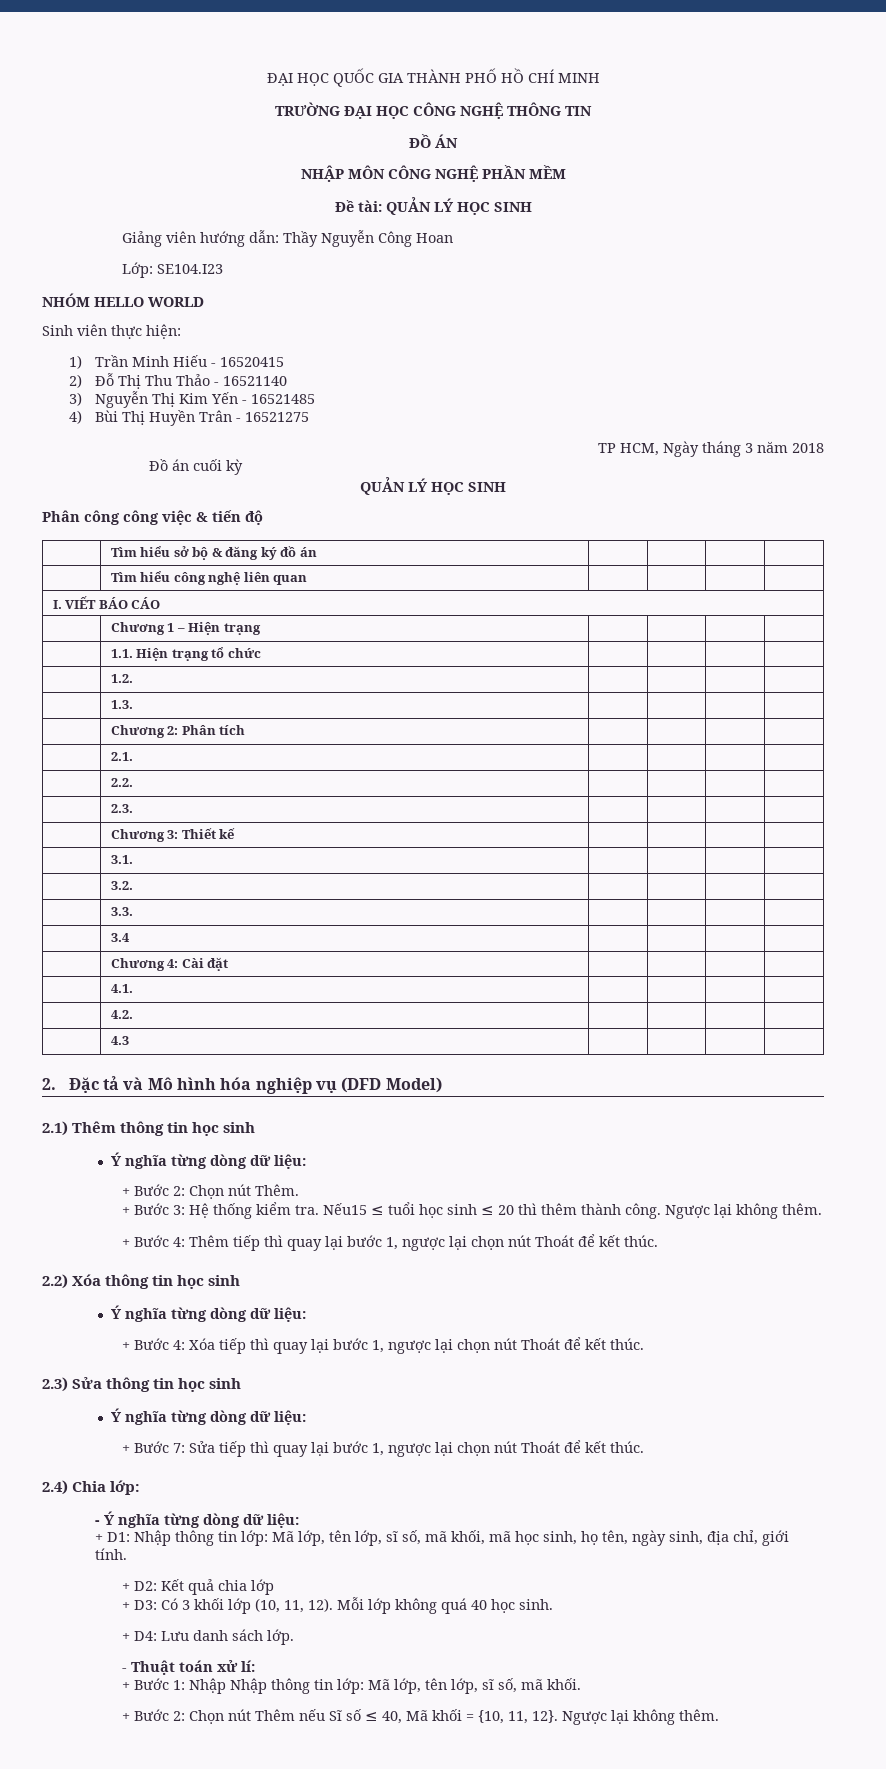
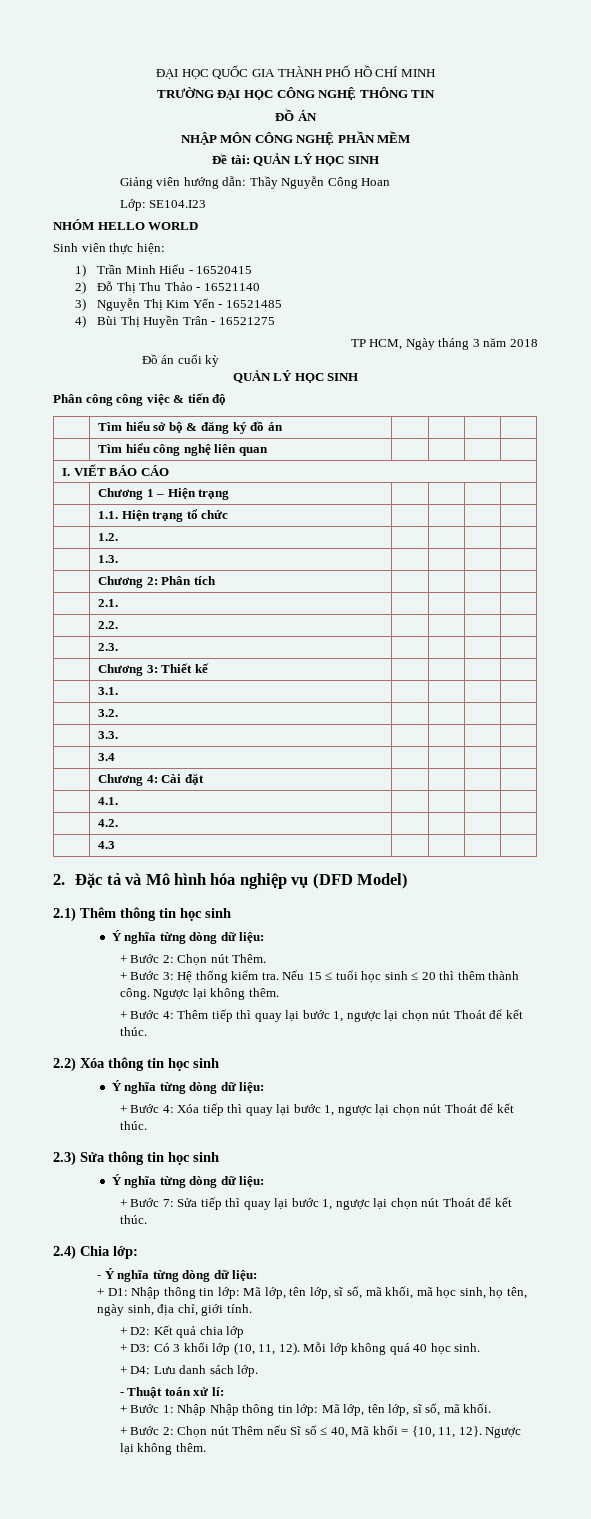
[322,1203,367,1215] Nếu15 -> [282,970,322,980] Nếu 15

